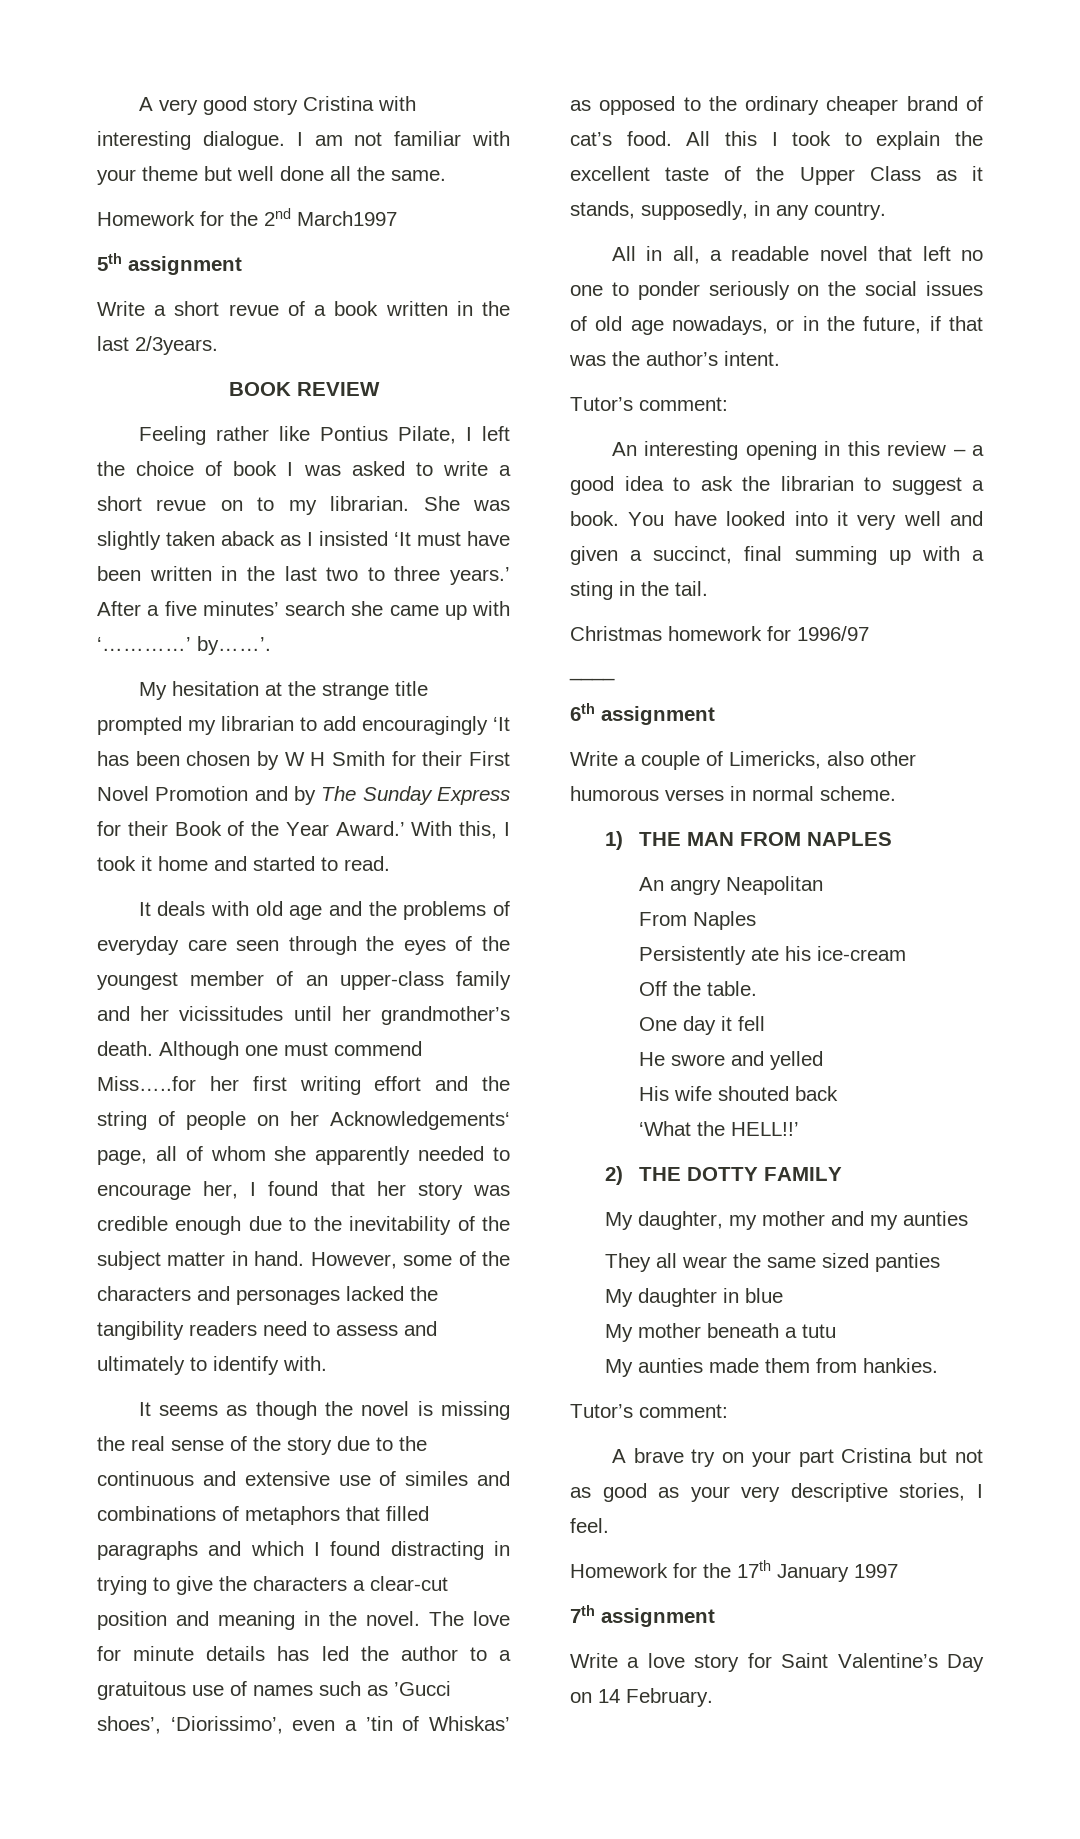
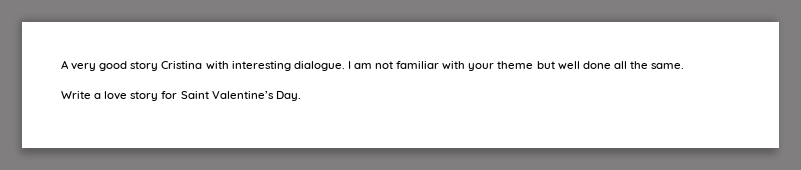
[97,208,397,226] [97,253,242,275] [97,301,511,316] [97,336,218,355] [228,382,380,396] [138,426,511,445] [97,461,511,476] [97,496,510,515] [97,531,510,550] [97,566,510,585] [97,601,510,620] [97,636,271,655] [138,681,428,700] [97,716,510,735] [97,751,510,770] [97,786,510,805] [97,821,510,839] [97,856,390,871] [138,901,511,920] [97,936,510,955] [97,971,511,990] [97,1006,510,1025] [97,1041,422,1060] [97,1076,510,1095] [97,1111,510,1130] [97,1146,510,1165] [97,1181,511,1200] [97,1216,510,1235] [97,1251,510,1270] [97,1286,438,1305] [97,1321,437,1340] [97,1356,327,1375] [138,1401,510,1420] [97,1436,427,1455] [97,1471,510,1486] [97,1506,429,1525] [97,1541,510,1560] [97,1576,448,1595] [97,1611,510,1630] [97,1646,511,1661] [97,1681,451,1700] [97,1716,511,1734] [570,96,983,115] [570,131,983,150] [570,166,983,185] [570,201,886,220] [611,246,983,264] [570,281,983,300] [570,316,983,335] [569,351,780,366] [570,397,728,411] [611,441,984,460] [570,476,984,495] [570,511,983,530] [570,546,984,565] [570,581,708,600] [570,626,869,641] [569,676,615,681] [570,703,715,725] [570,751,916,770] [570,786,896,801] [604,831,893,850] [639,876,824,895] [639,911,757,930] [639,946,907,965] [639,981,758,996] [639,1016,766,1035] [639,1051,824,1070] [639,1086,839,1101] [639,1121,800,1136] [604,1166,843,1185] [604,1211,968,1230] [604,1253,940,1272] [604,1288,783,1307] [604,1323,836,1342] [604,1358,938,1377] [570,1404,728,1418] [611,1448,983,1467] [570,1483,983,1502] [570,1518,609,1533] [570,1560,898,1582] [570,1605,715,1627] // Homework for the 2nd March1997 // 5th assignment // Write a short revue of a book written in the last 2/3years. // BOOK REVIEW // Feeling rather like Pontius Pilate, I left the choice of book I was asked to write a short revue on to my librarian. She was slightly taken aback as I insisted ‘It must have been written in the last two to three years.’ After a five minutes’ search she came up with ‘…………’ by……’. // My hesitation at the strange title prompted my librarian to add encouragingly ‘It has been chosen by W H Smith for their First Novel Promotion and by The Sunday Express for their Book of the Year Award.’ With this, I took it home and started to read. // It deals with old age and the problems of everyday care seen through the eyes of the youngest member of an upper-class family and her vicissitudes until her grandmother’s death. Although one must commend Miss…..for her first writing effort and the string of people on her Acknowledgements‘ page, all of whom she apparently needed to encourage her, I found that her story was credible enough due to the inevitability of the subject matter in hand. However, some of the characters and personages lacked the tangibility readers need to assess and ultimately to identify with. // It seems as though the novel is missing the real sense of the story due to the continuous and extensive use of similes and combinations of metaphors that filled paragraphs and which I found distracting in trying to give the characters a clear-cut position and meaning in the novel. The love for minute details has led the author to a gratuitous use of names such as ’Gucci shoes’, ‘Diorissimo’, even a ’tin of Whiskas’ as opposed to the ordinary cheaper brand of cat’s food. All this I took to explain the excellent taste of the Upper Class as it stands, supposedly, in any country. // All in all, a readable novel that left no one to ponder seriously on the social issues of old age nowadays, or in the future, if that was the author’s intent. // Tutor’s comment: // An interesting opening in this review – a good idea to ask the librarian to suggest a book. You have looked into it very well and given a succinct, final summing up with a sting in the tail. // Christmas homework for 1996/97 // ____ // 6th assignment // Write a couple of Limericks, also other humorous verses in normal scheme. // 1) THE MAN FROM NAPLES // An angry Neapolitan // From Naples // Persistently ate his ice-cream // Off the table. // One day it fell // He swore and yelled // His wife shouted back // ‘What the HELL!!’ // 2) THE DOTTY FAMILY // My daughter, my mother and my aunties // They all wear the same sized panties // My daughter in blue // My mother beneath a tutu // My aunties made them from hankies. // Tutor’s comment: // A brave try on your part Cristina but not as good as your very descriptive stories, I feel. // Homework for the 17th January 1997 // 7th assignment -> (685, 66) none
[947,1654,984,1672] [570,1688,713,1707] Day on 14 February. -> [275,91,301,101] Day.

